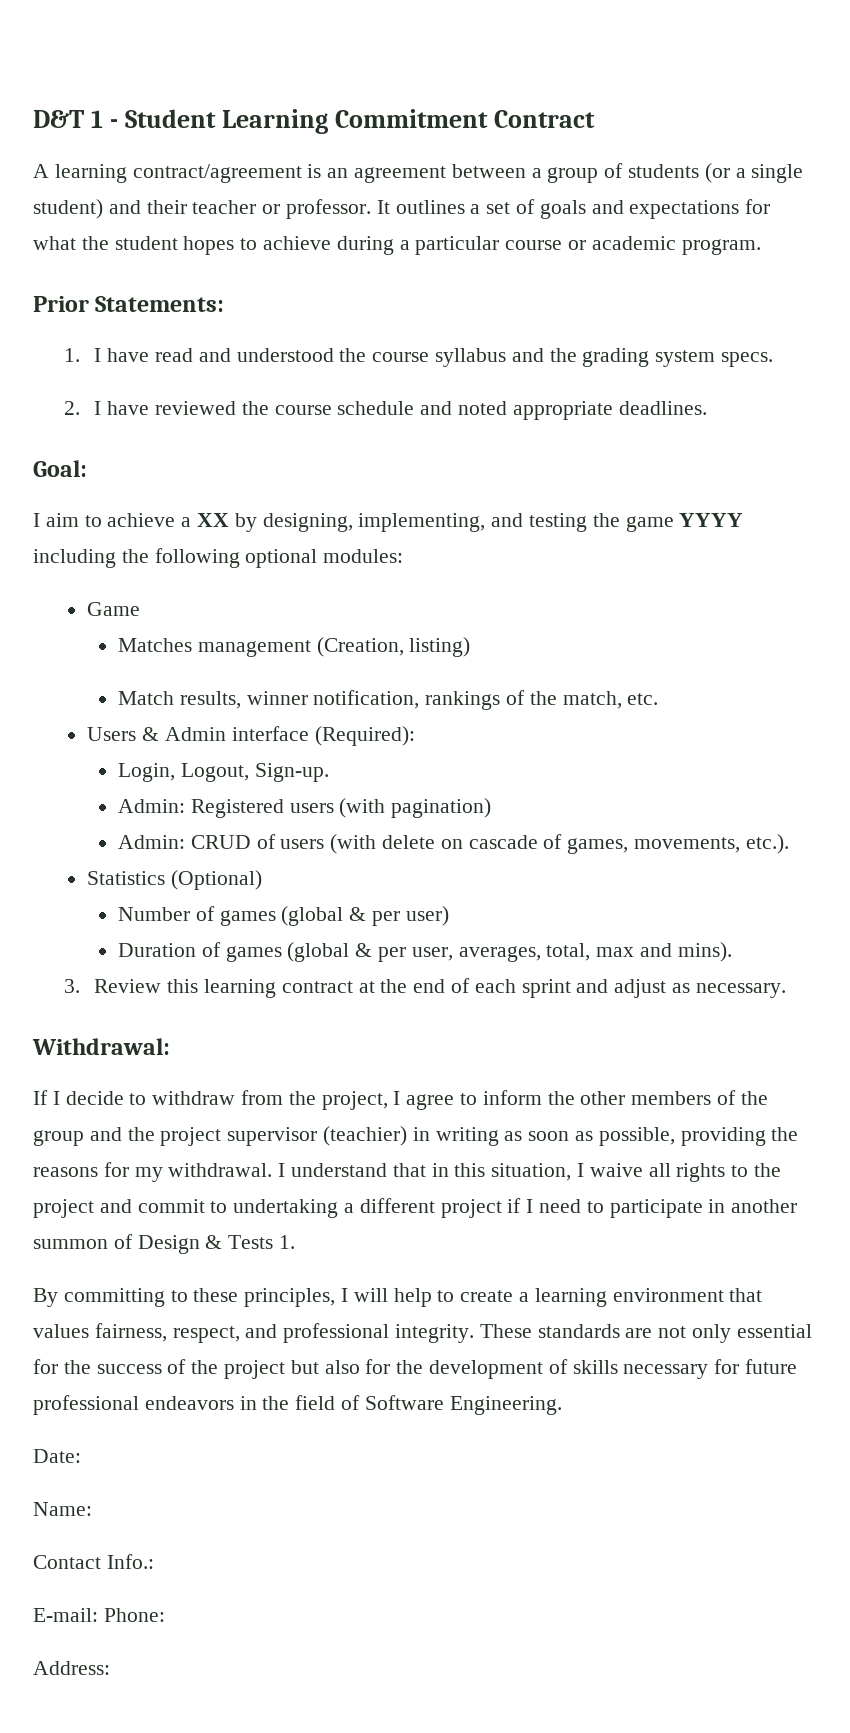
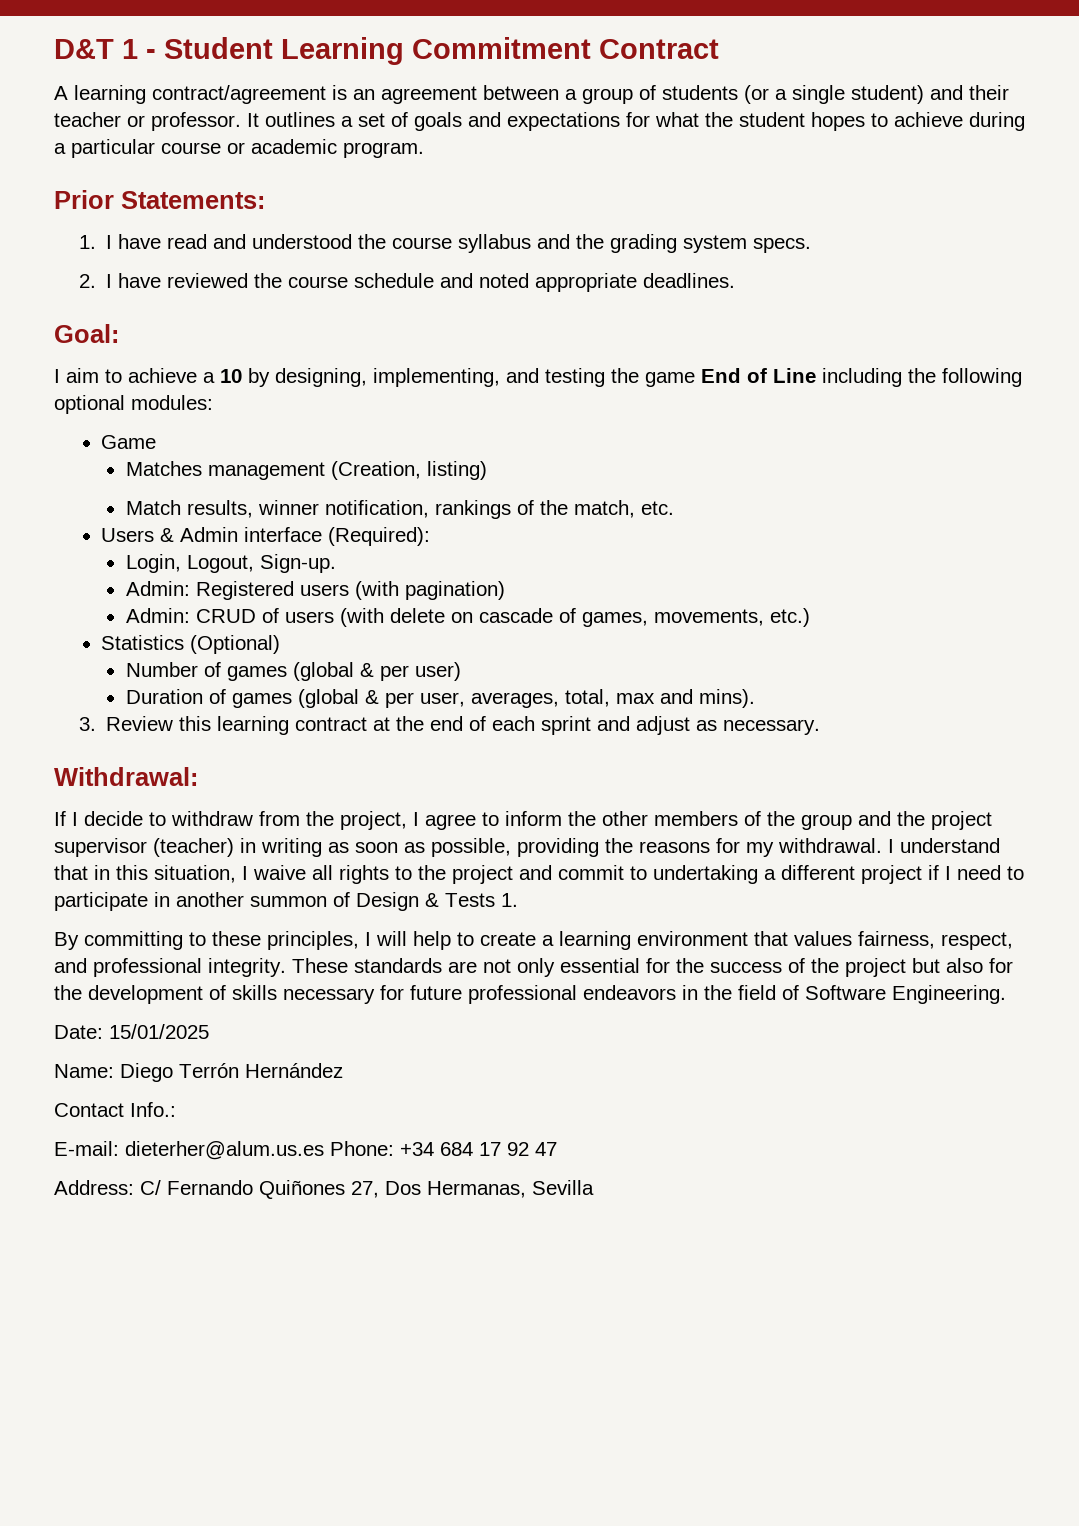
[197,513,230,527] XX -> [220,369,242,383] 10
[679,513,744,527] YYYY -> [701,368,816,383] End of Line
[745,834,789,854] etc.). -> [769,608,810,627] etc.)
[323,1126,408,1146] (teachier) -> [153,838,234,857] (teacher)
(81, 1456) none -> [109,1024,209,1039] 15/01/2025
(92, 1509) none -> [120,1063,343,1082] Diego Terrón Hernández
(98, 1615) none -> [125,1141,324,1160] dieterher@alum.us.es
[33,1661,110,1675] // Address: -> [400,1142,557,1156] [54,1180,594,1199] +34 684 17 92 47 // Address: C/ Fernando Quiñones 27, Dos Hermanas, Sevilla

